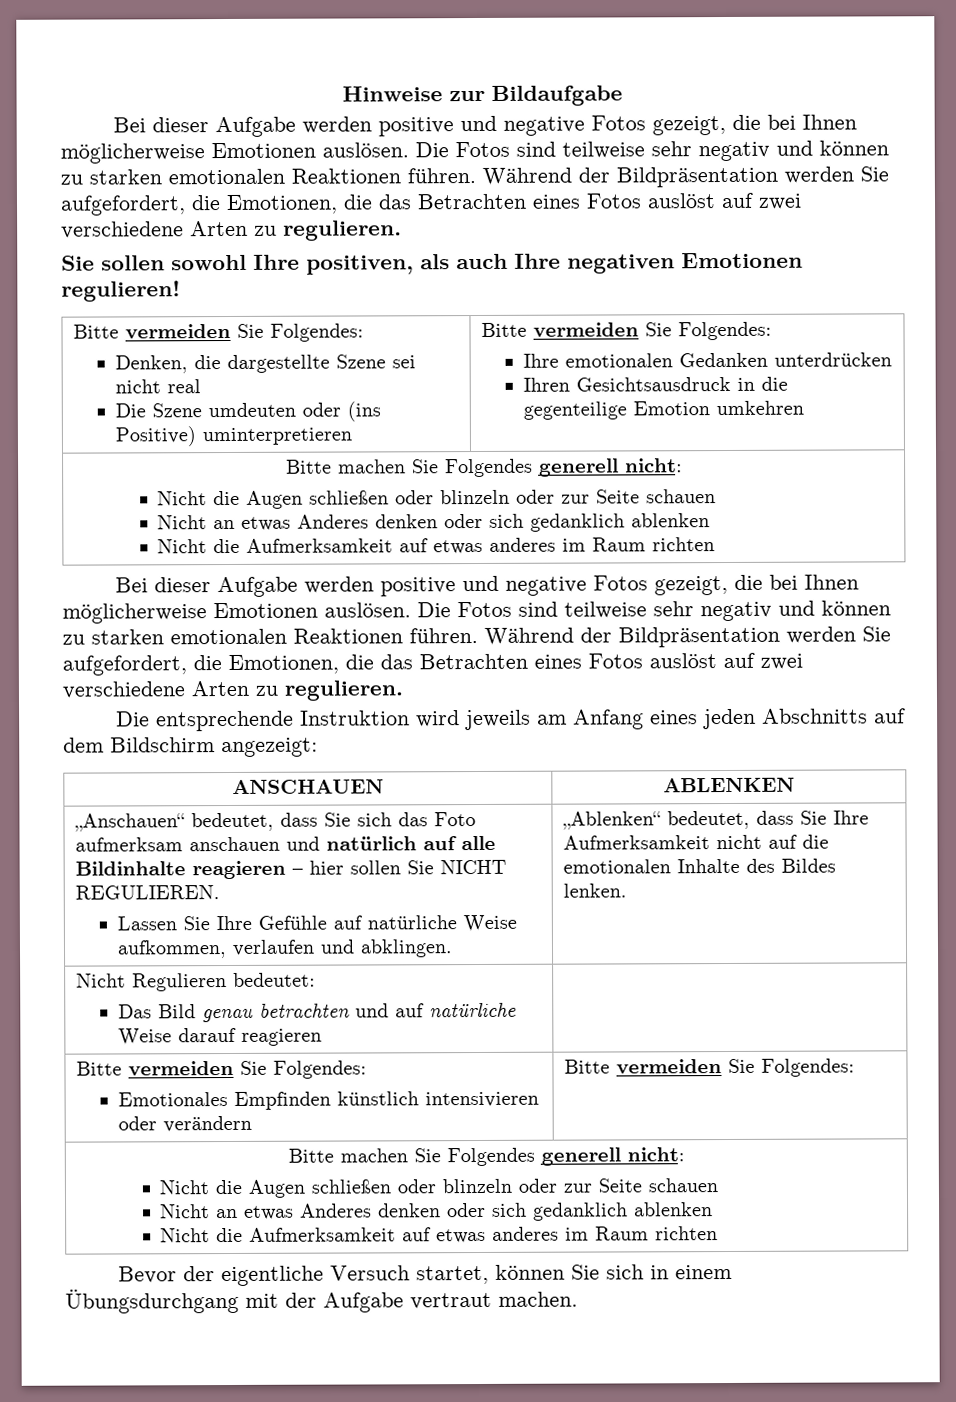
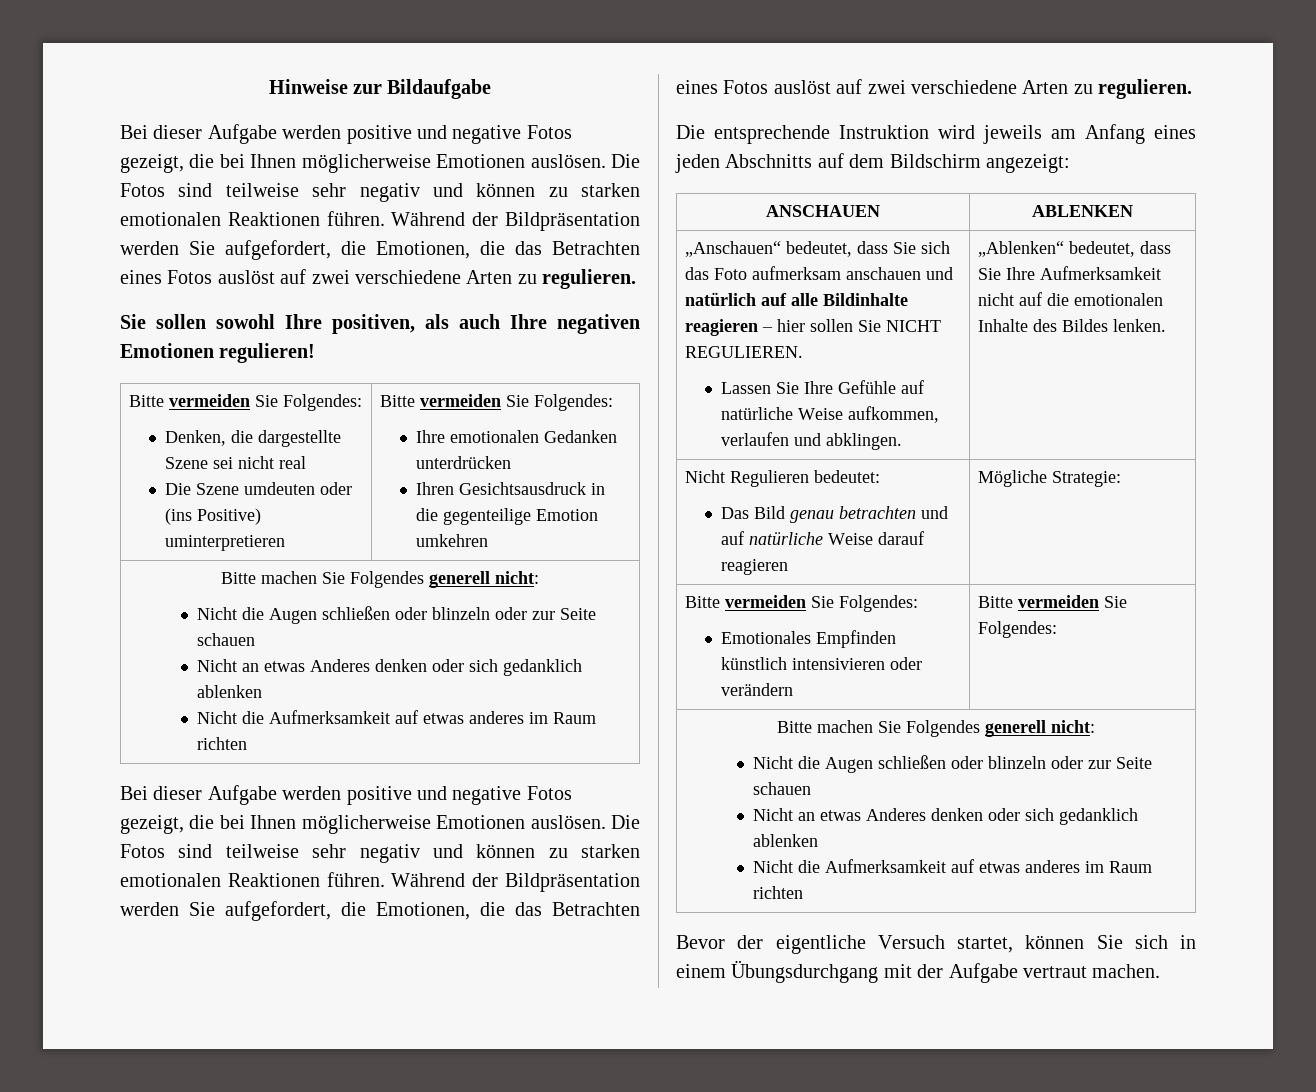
(322, 1037) none -> [978,470,1122,487] Mögliche Strategie:

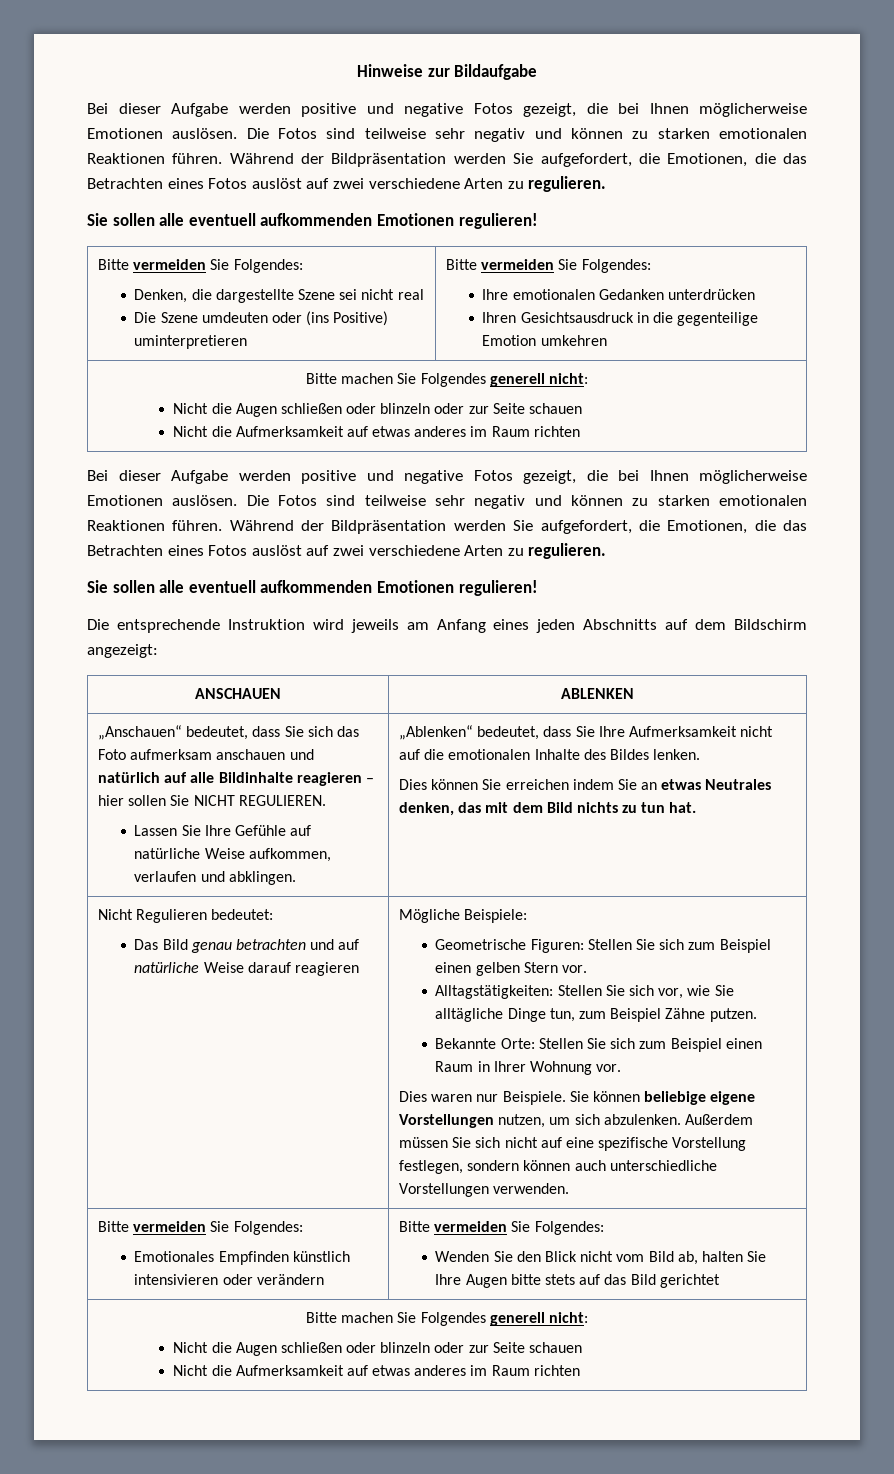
[216,314,640,334] sowohl Ihre positiven, als auch Ihre negativen -> [159,213,373,226] alle eventuell aufkommenden
[197,659,583,676] [197,685,263,698] // Nicht an etwas Anderes denken oder sich gedanklich ablenken -> (583, 408) none
(1193, 89) none -> [87,580,538,596] // Sie sollen alle eventuell aufkommenden Emotionen regulieren!
(1167, 325) none -> [398,779,772,790] [398,802,697,816] // Dies können Sie erreichen indem Sie an etwas Neutrales denken, das mit dem Bild nichts zu tun hat.
[1052,471,1122,487] Strategie: -> [464,909,528,923] [435,939,771,953] [435,962,588,976] [435,985,734,999] [435,1008,757,1022] [435,1038,762,1052] [435,1061,622,1075] [398,1091,756,1105] [398,1114,753,1128] [398,1137,747,1151] [398,1160,717,1174] [398,1183,570,1197] Beispiele: // Geometrische Figuren: Stellen Sie sich zum Beispiel einen gelben Stern vor. // Alltagstätigkeiten: Stellen Sie sich vor, wie Sie alltägliche Dinge tun, zum Beispiel Zähne putzen. // Bekannte Orte: Stellen Sie sich zum Beispiel einen Raum in Ihrer Wohnung vor. // Dies waren nur Beispiele. Sie können beliebige eigene Vorstellungen nutzen, um sich abzulenken. Außerdem müssen Sie sich nicht auf eine spezifische Vorstellung festlegen, sondern können auch unterschiedliche Vorstellungen verwenden.
(1058, 629) none -> [435,1251,767,1265] [435,1274,720,1288] // Wenden Sie den Blick nicht vom Bild ab, halten Sie Ihre Augen bitte stets auf das Bild gerichtet
[753,808,1139,825] [753,834,819,847] [753,859,1153,873] [753,886,804,899] [676,935,1196,954] [676,960,1161,983] // Nicht an etwas Anderes denken oder sich gedanklich ablenken // Nicht die Aufmerksamkeit auf etwas anderes im Raum richten // Bevor der eigentliche Versuch startet, können Sie sich in einem Übungsdurchgang mit der Aufgabe vertraut machen. -> [173,1365,580,1376] // Nicht die Aufmerksamkeit auf etwas anderes im Raum richten

